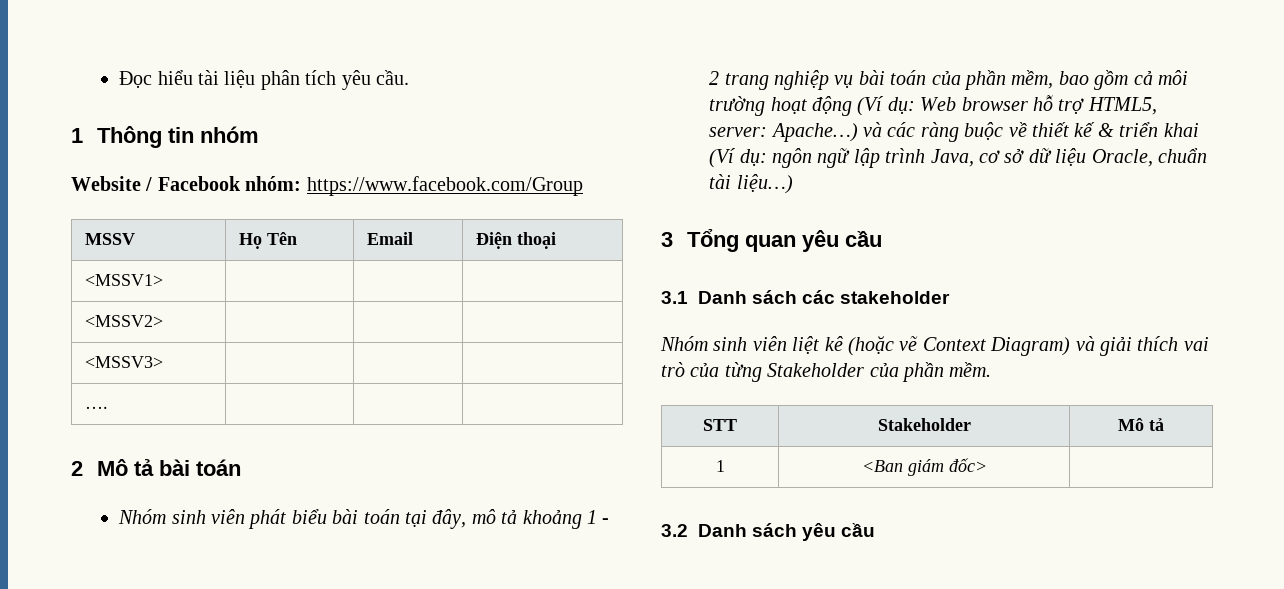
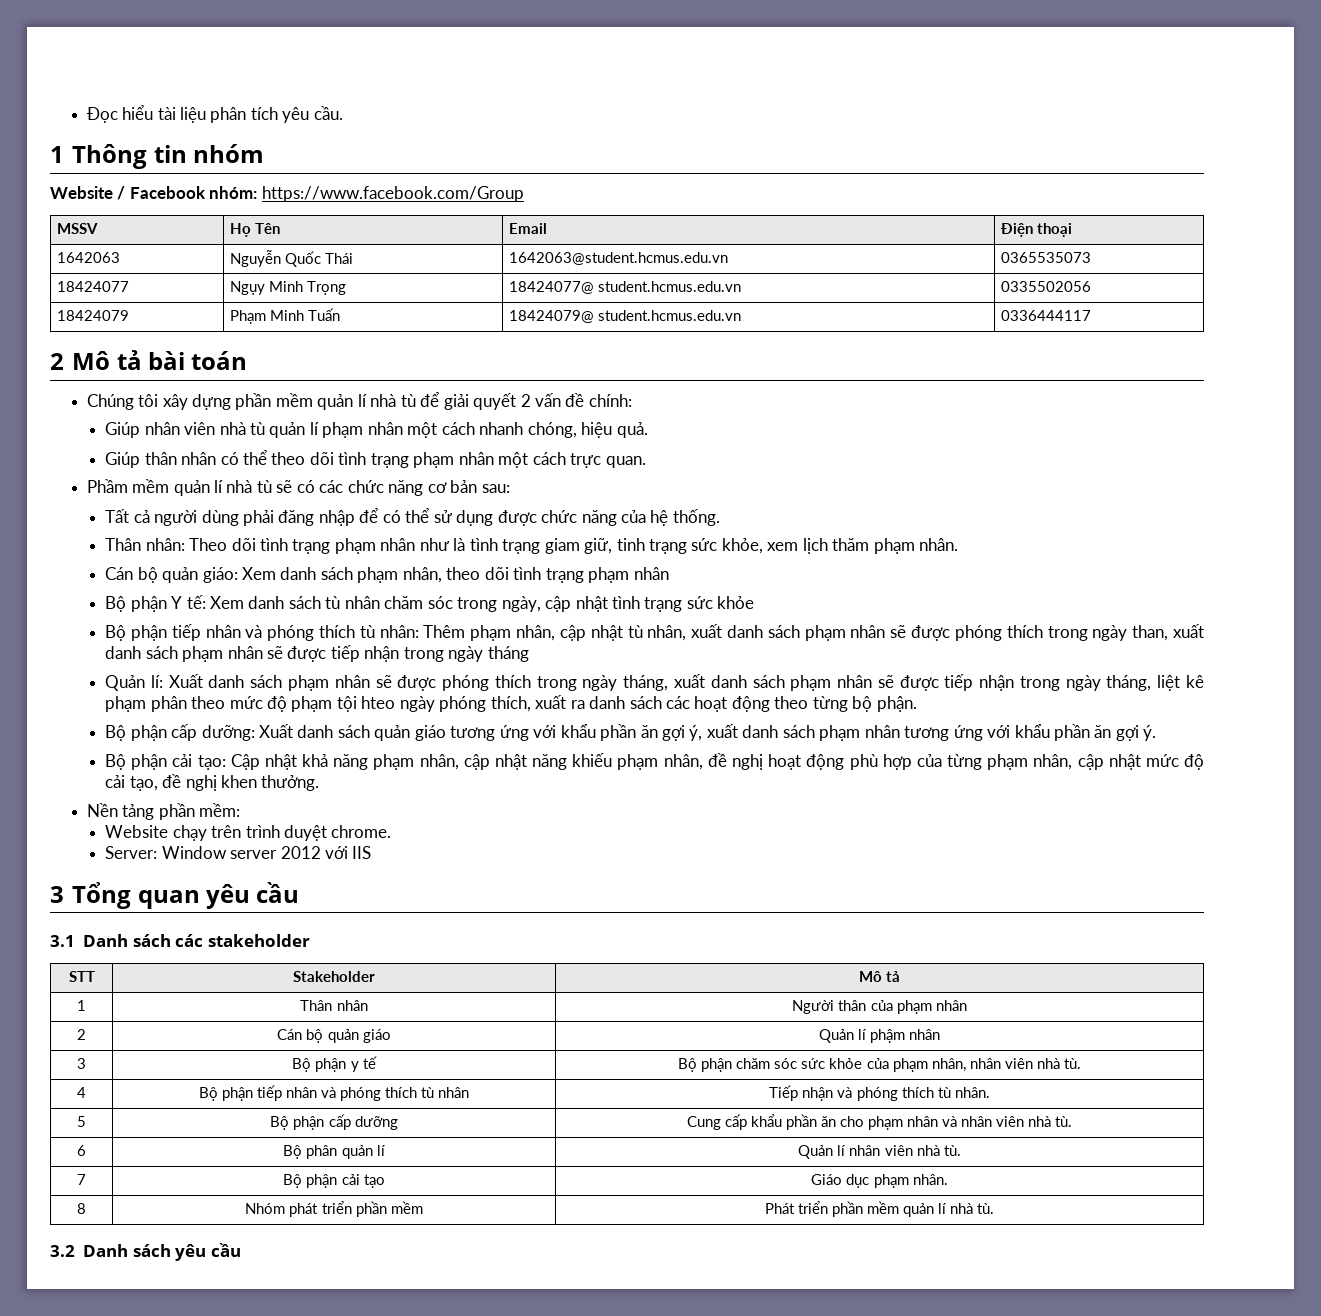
[85,274,164,286] [85,315,164,327] [85,356,164,368] [85,406,109,409] <MSSV1> | | | // <MSSV2> | | | // <MSSV3> | | | // …. | | | -> [57,252,121,263] [230,250,354,267] [509,252,729,265] [1001,252,1092,263] [57,281,130,292] [230,281,347,295] [509,281,742,294] [1001,281,1092,292] [57,310,130,321] [230,308,341,324] [509,310,742,323] [1001,310,1092,321] 1642063 | Nguyễn Quốc Thái | 1642063@student.hcmus.edu.vn | 0365535073 // 18424077 | Ngụy Minh Trọng | 18424077@ student.hcmus.edu.vn | 0335502056 // 18424079 | Phạm Minh Tuấn | 18424079@ student.hcmus.edu.vn | 0336444117
[118,509,610,529] [709,70,1189,90] [709,95,1157,116] [709,122,1199,142] [709,148,1208,168] [709,174,793,194] Nhóm sinh viên phát biểu bài toán tại đây, mô tả khoảng 1 - 2 trang nghiệp vụ bài toán của phần mềm, bao gồm cả môi trường hoạt động (Ví dụ: Web browser hỗ trợ HTML5, server: Apache…) và các ràng buộc về thiết kế & triển khai (Ví dụ: ngôn ngữ lập trình Java, cơ sở dữ liệu Oracle, chuẩn tài liệu…) -> [86,392,632,410] [105,422,648,438] [105,450,646,468] [86,479,510,496] [105,508,720,526] [105,538,959,554] [105,567,669,583] [105,595,755,612] [105,624,1205,641] [105,645,529,662] [105,674,1204,691] [105,695,917,712] [105,724,1157,741] [105,753,1204,770] [105,774,320,791] [86,803,241,820] [105,825,392,841] [105,846,372,859] Chúng tôi xây dựng phần mềm quản lí nhà tù để giải quyết 2 vấn đề chính: // Giúp nhân viên nhà tù quản lí phạm nhân một cách nhanh chóng, hiệu quả. // Giúp thân nhân có thể theo dõi tình trạng phạm nhân một cách trực quan. // Phầm mềm quản lí nhà tù sẽ có các chức năng cơ bản sau: // Tất cả người dùng phải đăng nhập để có thể sử dụng được chức năng của hệ thống. // Thân nhân: Theo dõi tình trạng phạm nhân như là tình trạng giam giữ, tinh trạng sức khỏe, xem lịch thăm phạm nhân. // Cán bộ quản giáo: Xem danh sách phạm nhân, theo dõi tình trạng phạm nhân // Bộ phận Y tế: Xem danh sách tù nhân chăm sóc trong ngày, cập nhật tình trạng sức khỏe // Bộ phận tiếp nhân và phóng thích tù nhân: Thêm phạm nhân, cập nhật tù nhân, xuất danh sách phạm nhân sẽ được phóng thích trong ngày than, xuất danh sách phạm nhân sẽ được tiếp nhận trong ngày tháng // Quản lí: Xuất danh sách phạm nhân sẽ được phóng thích trong ngày tháng, xuất danh sách phạm nhân sẽ được tiếp nhận trong ngày tháng, liệt kê phạm phân theo mức độ phạm tội hteo ngày phóng thích, xuất ra danh sách các hoạt động theo từng bộ phận. // Bộ phận cấp dưỡng: Xuất danh sách quản giáo tương ứng với khẩu phần ăn gợi ý, xuất danh sách phạm nhân tương ứng với khẩu phần ăn gợi ý. // Bộ phận cải tạo: Cập nhật khả năng phạm nhân, cập nhật năng khiếu phạm nhân, đề nghị hoạt động phù hợp của từng phạm nhân, cập nhật mức độ cải tạo, đề nghị khen thưởng. // Nền tảng phần mềm: // Website chạy trên trình duyệt chrome. // Server: Window server 2012 với IIS
[660,336,1209,356] [661,362,992,382] // Nhóm sinh viên liệt kê (hoặc vẽ Context Diagram) và giải thích vai trò của từng Stakeholder của phần mềm. -> (310, 940) none
[861,458,987,476] <Ban giám đốc> | -> [300,1000,368,1011] [792,1000,967,1014] [77,1029,86,1040] [277,1029,391,1043] [818,1029,941,1043] [77,1058,86,1069] [292,1056,377,1072] [678,1058,1081,1072] [77,1087,86,1098] [198,1085,470,1101] [769,1085,990,1101] [77,1116,86,1127] [270,1114,398,1130] [686,1114,1073,1130] [77,1145,86,1156] [283,1145,386,1159] [798,1145,961,1159] [77,1174,86,1185] [283,1174,385,1188] [811,1174,948,1188] [77,1203,86,1214] [245,1201,423,1217] [764,1201,995,1217] Thân nhân | Người thân của phạm nhân // 2 | Cán bộ quản giáo | Quản lí phậm nhân // 3 | Bộ phận y tế | Bộ phận chăm sóc sức khỏe của phạm nhân, nhân viên nhà tù. // 4 | Bộ phận tiếp nhân và phóng thích tù nhân | Tiếp nhận và phóng thích tù nhân. // 5 | Bộ phận cấp dưỡng | Cung cấp khẩu phần ăn cho phạm nhân và nhân viên nhà tù. // 6 | Bộ phân quản lí | Quản lí nhân viên nhà tù. // 7 | Bộ phận cải tạo | Giáo dục phạm nhân. // 8 | Nhóm phát triển phần mềm | Phát triển phần mềm quản lí nhà tù.

